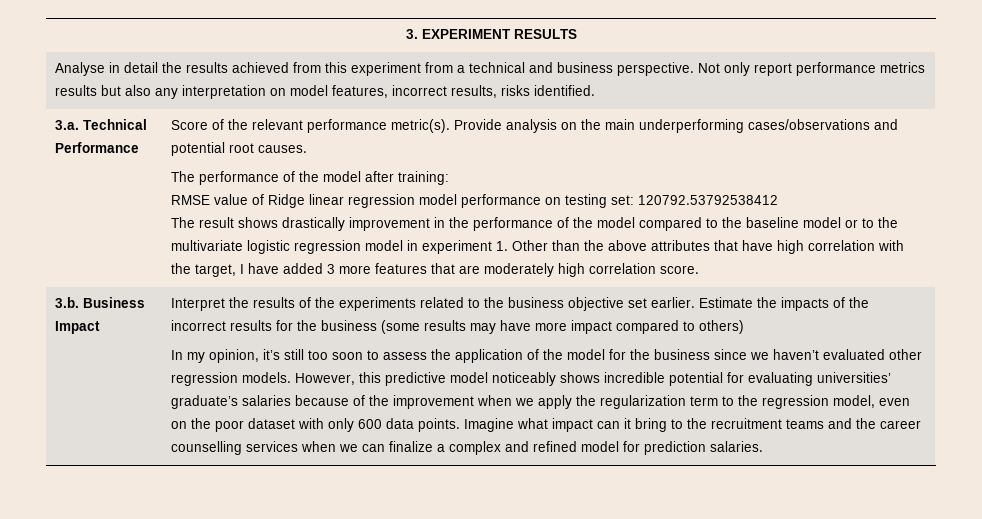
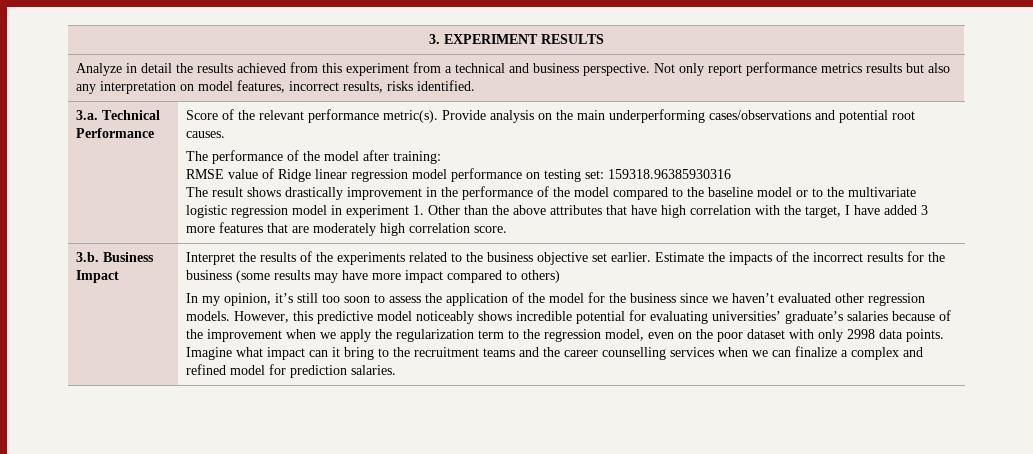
[54,62,105,76] Analyse -> [76,63,123,76] Analyze
[637,195,778,205] 120792.53792538412 -> [608,169,732,179] 159318.96385930316
[357,419,382,429] 600 -> [847,329,876,339] 2998

